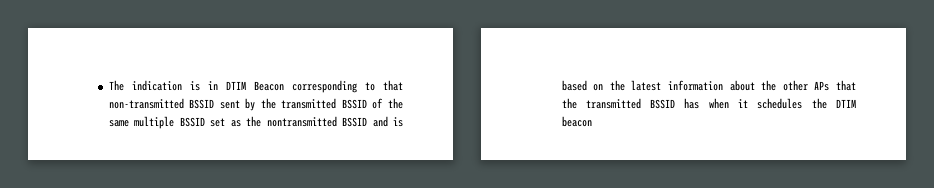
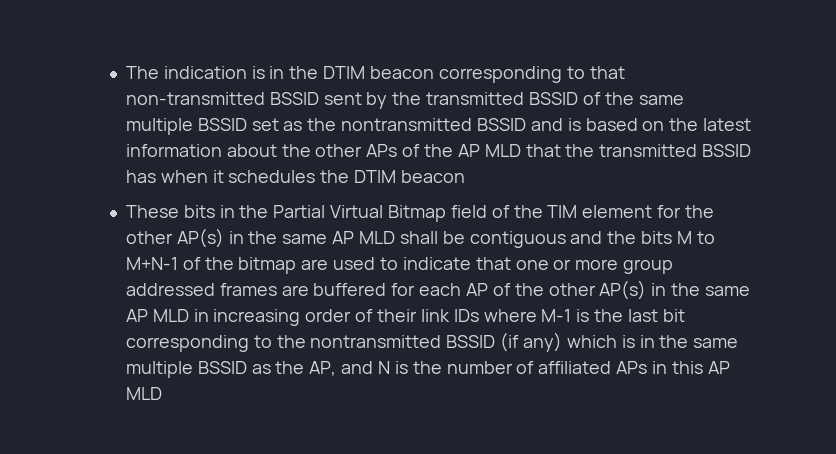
[225,81,284,91] DTIM Beacon -> [289,66,434,79] the DTIM beacon
(830, 86) none -> [402,144,521,157] of the AP MLD
(592, 121) none -> [125,205,714,222] [125,228,715,248] [125,257,674,274] [125,280,750,300] [125,309,685,326] [125,332,739,352] [125,361,730,378] [125,387,162,400] // These bits in the Partial Virtual Bitmap field of the TIM element for the other AP(s) in the same AP MLD shall be contiguous and the bits M to M+N-1 of the bitmap are used to indicate that one or more group addressed frames are buffered for each AP of the other AP(s) in the same AP MLD in increasing order of their link IDs where M-1 is the last bit corresponding to the nontransmitted BSSID (if any) which is in the same multiple BSSID as the AP, and N is the number of affiliated APs in this AP MLD

